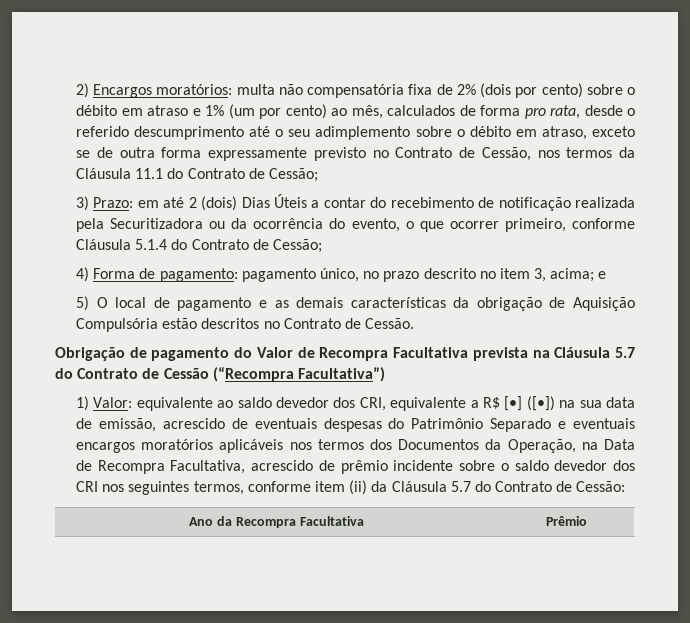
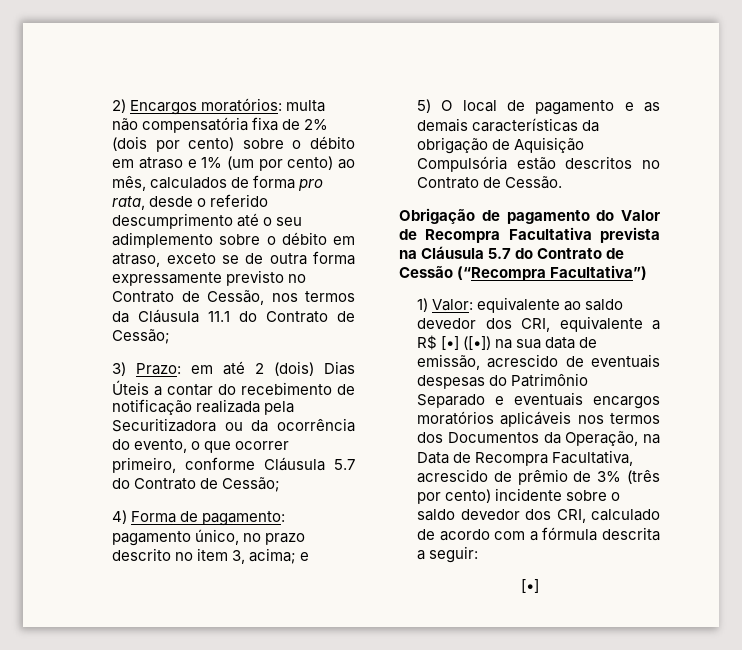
[135,239,168,250] 5.1.4 -> [334,459,355,470] 5.7
(388, 467) none -> [573,469,660,484] [417,489,492,504] de 3% (três por cento)
[76,480,626,495] [189,516,364,528] [545,516,587,526] CRI nos seguintes termos, conforme item (ii) da Cláusula 5.7 do Contrato de Cessão: // Ano da Recompra Facultativa | Prêmio -> [556,509,660,523] [417,527,660,541] [417,546,479,563] [520,579,539,593] CRI, calculado de acordo com a fórmula descrita a seguir: // [•]

